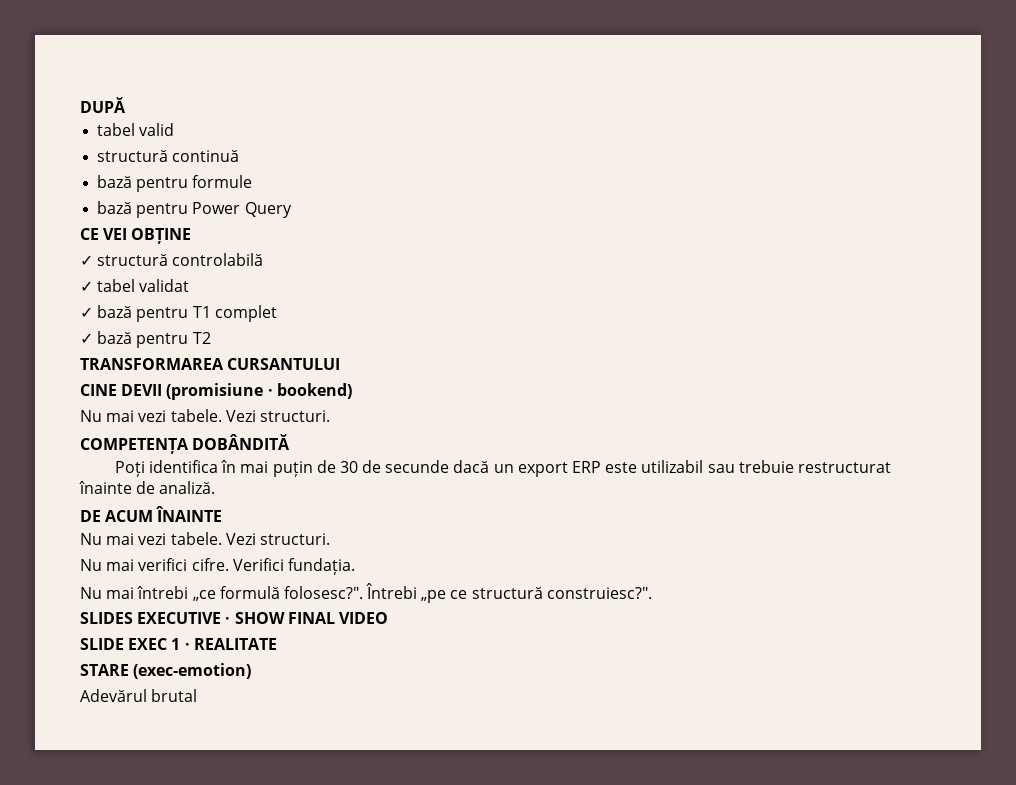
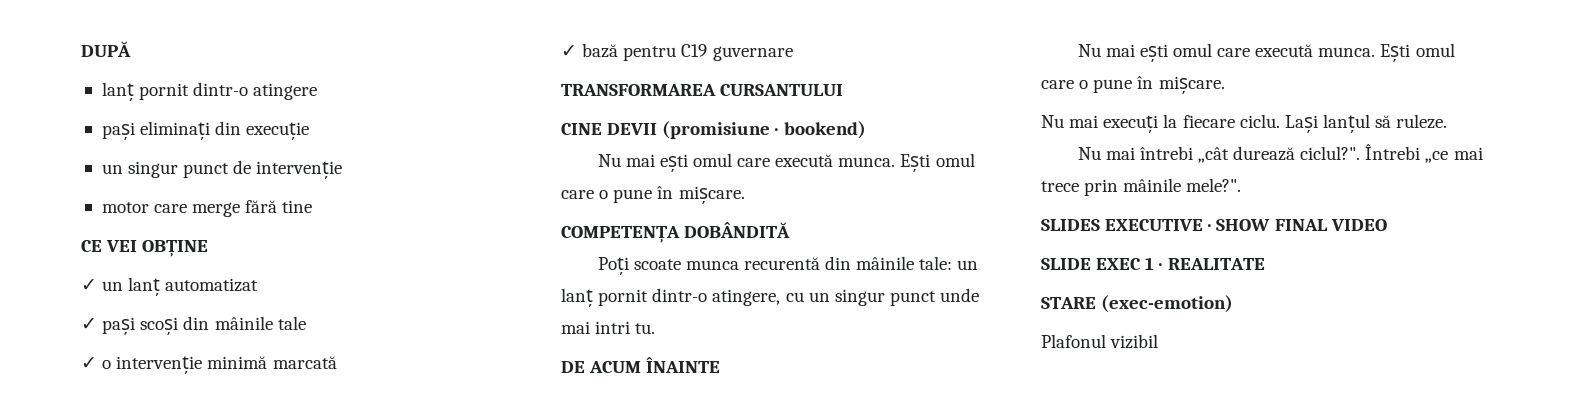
[97,123,175,136] [97,150,240,162] [97,175,253,192] [97,201,292,218] [80,228,192,244] [80,253,264,266] [80,279,190,292] [80,305,277,322] [80,331,211,348] tabel valid // structură continuă // bază pentru formule // bază pentru Power Query // CE VEI OBȚINE // ✓ structură controlabilă // ✓ tabel validat // ✓ bază pentru T1 complet // ✓ bază pentru T2 -> [101,82,318,101] [101,121,310,140] [101,160,343,179] [101,200,313,217] [81,240,209,257] [81,277,259,296] [81,316,306,335] [81,356,337,374] [561,43,793,61] lanț pornit dintr-o atingere // pași eliminați din execuție // un singur punct de intervenție // motor care merge fără tine // CE VEI OBȚINE // ✓ un lanț automatizat // ✓ pași scoși din mâinile tale // ✓ o intervenție minimă marcată // ✓ bază pentru C19 guvernare
[138,409,330,422] [80,434,291,454] [114,460,891,477] [79,481,216,494] vezi tabele. Vezi structuri. // COMPETENȚA DOBÂNDITĂ // Poți identifica în mai puțin de 30 de secunde dacă un export ERP este utilizabil sau trebuie restructurat înainte de analiză. -> [659,153,975,172] [561,186,745,204] [561,222,791,243] [597,256,979,275] [561,288,980,307] [561,321,656,334] ești omul care execută munca. Ești omul care o pune în mișcare. // COMPETENȚA DOBÂNDITĂ // Poți scoate munca recurentă din mâinile tale: un lanț pornit dintr-o atingere, cu un singur punct unde mai intri tu.
[138,532,330,545] [80,558,355,575] [80,583,652,603] vezi tabele. Vezi structuri. // Nu mai verifici cifre. Verifici fundația. // Nu mai întrebi „ce formulă folosesc?". Întrebi „pe ce structură construiesc?". -> [1139,43,1455,62] [1041,76,1225,94] [1041,114,1448,133] [1077,144,1483,163] [1041,178,1242,196] ești omul care execută munca. Ești omul care o pune în mișcare. // Nu mai execuți la fiecare ciclu. Lași lanțul să ruleze. // Nu mai întrebi „cât durează ciclul?". Întrebi „ce mai trece prin mâinile mele?".
[80,689,198,702] Adevărul brutal -> [1041,334,1159,349] Plafonul vizibil

